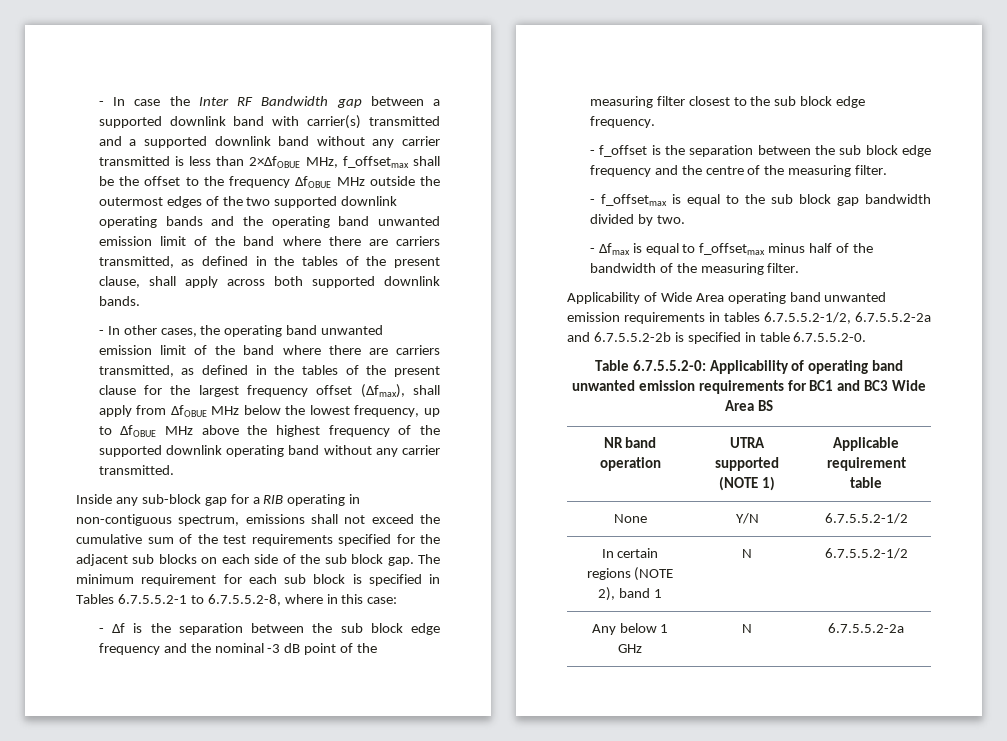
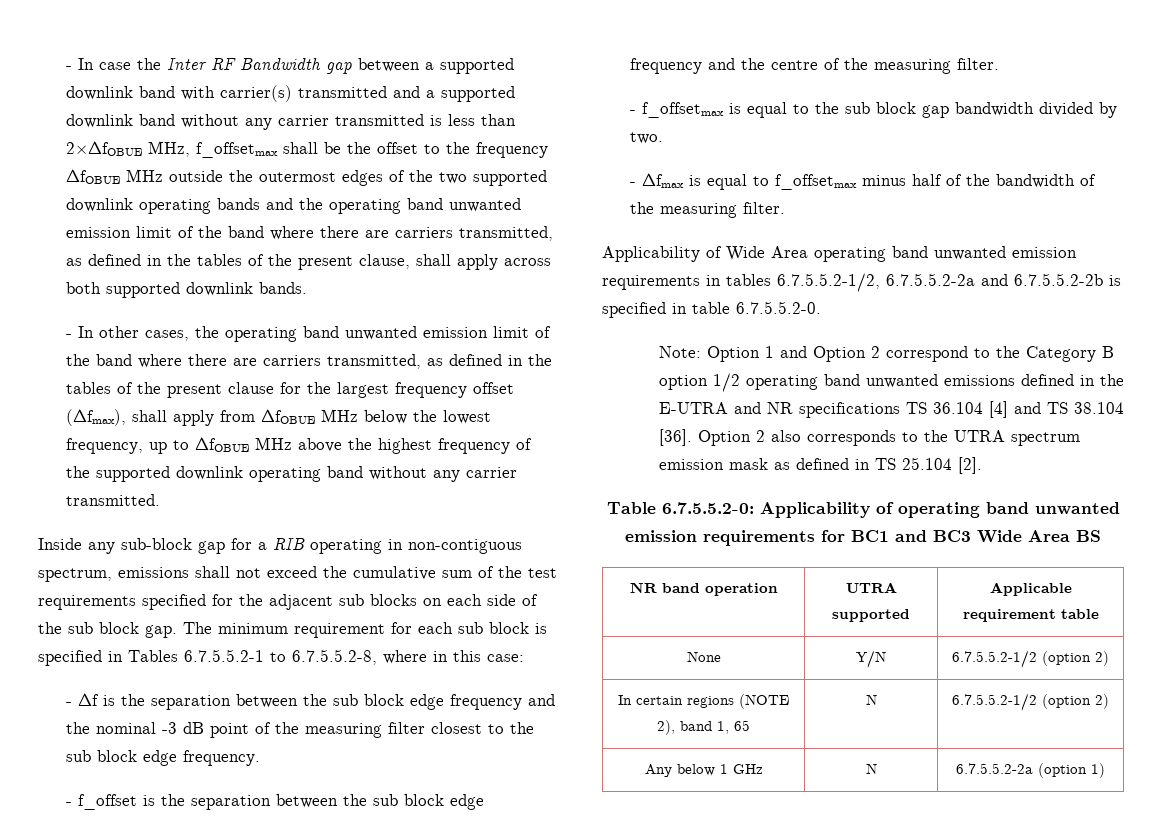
(867, 337) none -> [658,346,1114,362] [658,373,1124,392] [658,401,1124,418] [658,429,1080,446] [658,457,982,474] // Note: Option 1 and Option 2 correspond to the Category B option 1/2 operating band unwanted emissions defined in the E-UTRA and NR specifications TS 36.104 [4] and TS 38.104 [36]. Option 2 also corresponds to the UTRA spectrum emission mask as defined in TS 25.104 [2].
[719,476,775,491] (NOTE 1) -> (910, 615) none
(908, 518) none -> [1042,651,1109,666] (option 2)
[653,589,662,598] 1 -> [717,720,750,734] 1, 65
(908, 553) none -> [1042,694,1109,709] (option 2)
(904, 628) none -> [1038,763,1105,778] (option 1)

